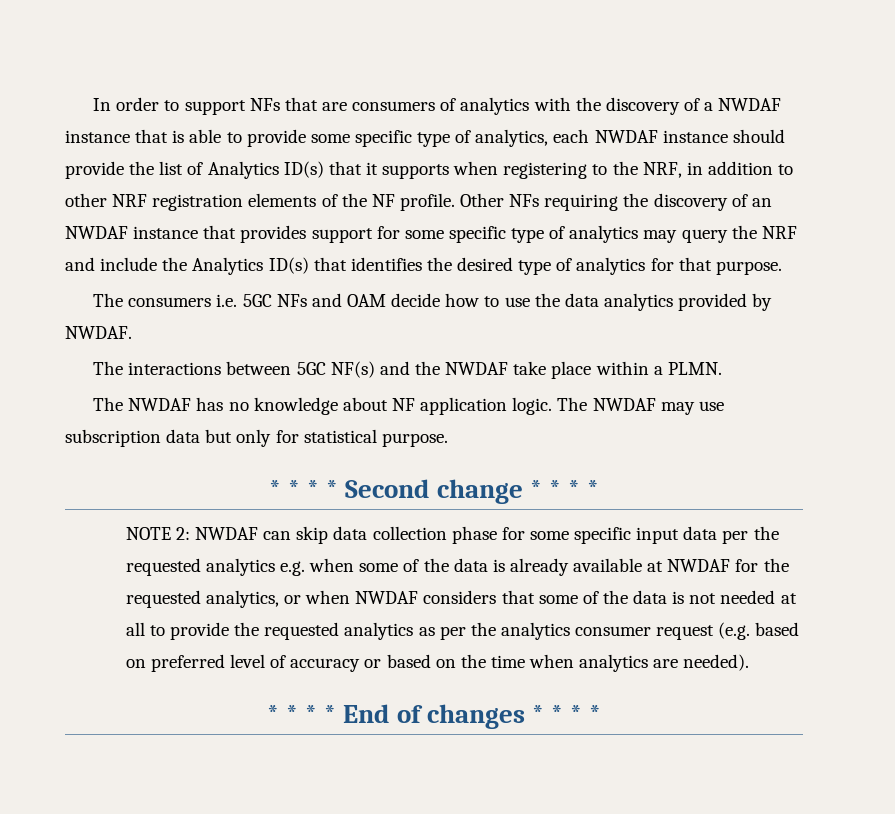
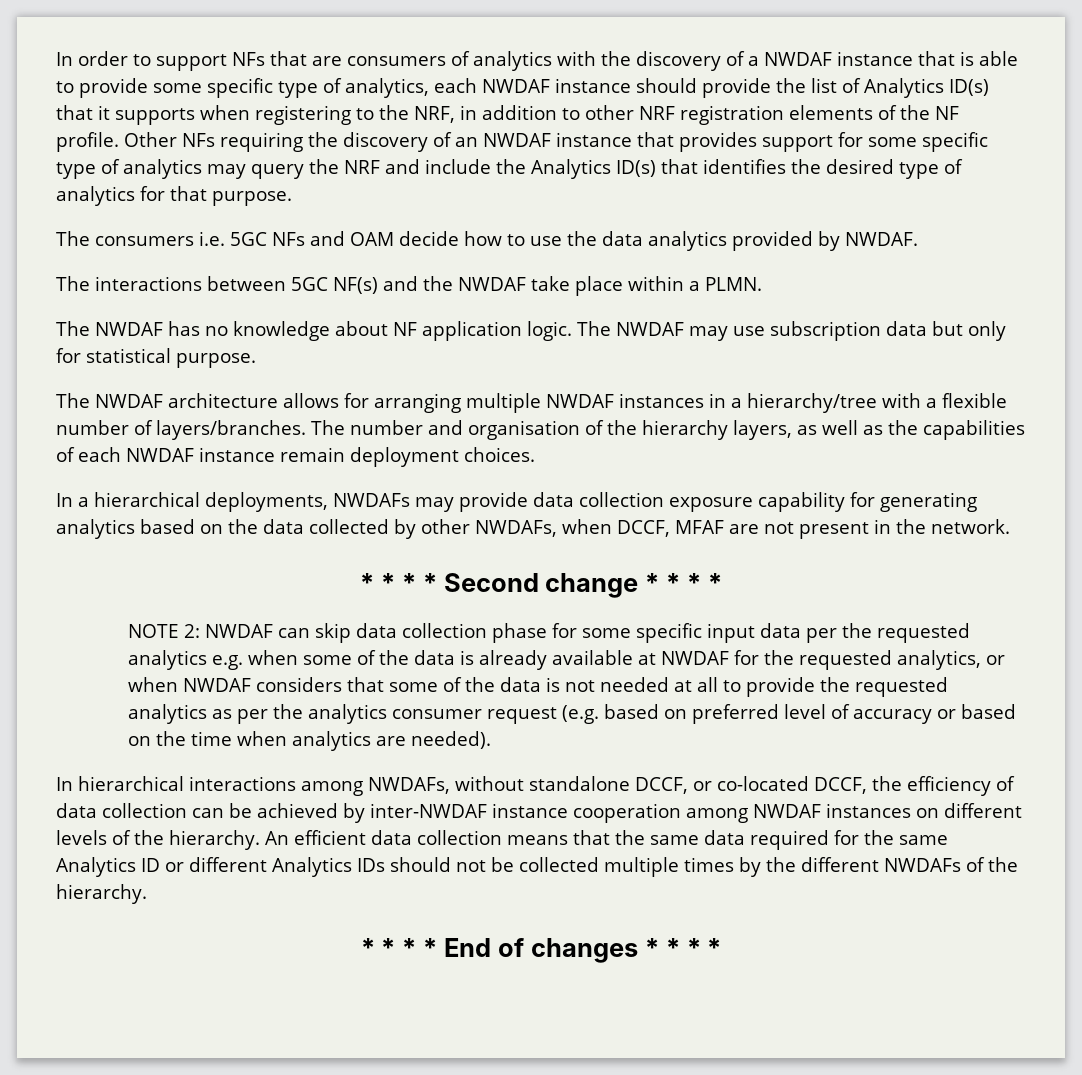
(448, 440) none -> [56,393,1007,413] [56,420,1025,440] [56,447,535,467] [56,492,977,512] [56,519,1010,539] // The NWDAF architecture allows for arranging multiple NWDAF instances in a hierarchy/tree with a flexible number of layers/branches. The number and organisation of the hierarchy layers, as well as the capabilities of each NWDAF instance remain deployment choices. // In a hierarchical deployments, NWDAFs may provide data collection exposure capability for generating analytics based on the data collected by other NWDAFs, when DCCF, MFAF are not present in the network.
(750, 662) none -> [56,776,1015,796] [56,803,1022,823] [56,830,948,850] [56,857,1018,877] [56,884,147,904] // In hierarchical interactions among NWDAFs, without standalone DCCF, or co-located DCCF, the efficiency of data collection can be achieved by inter-NWDAF instance cooperation among NWDAF instances on different levels of the hierarchy. An efficient data collection means that the same data required for the same Analytics ID or different Analytics IDs should not be collected multiple times by the different NWDAFs of the hierarchy.

